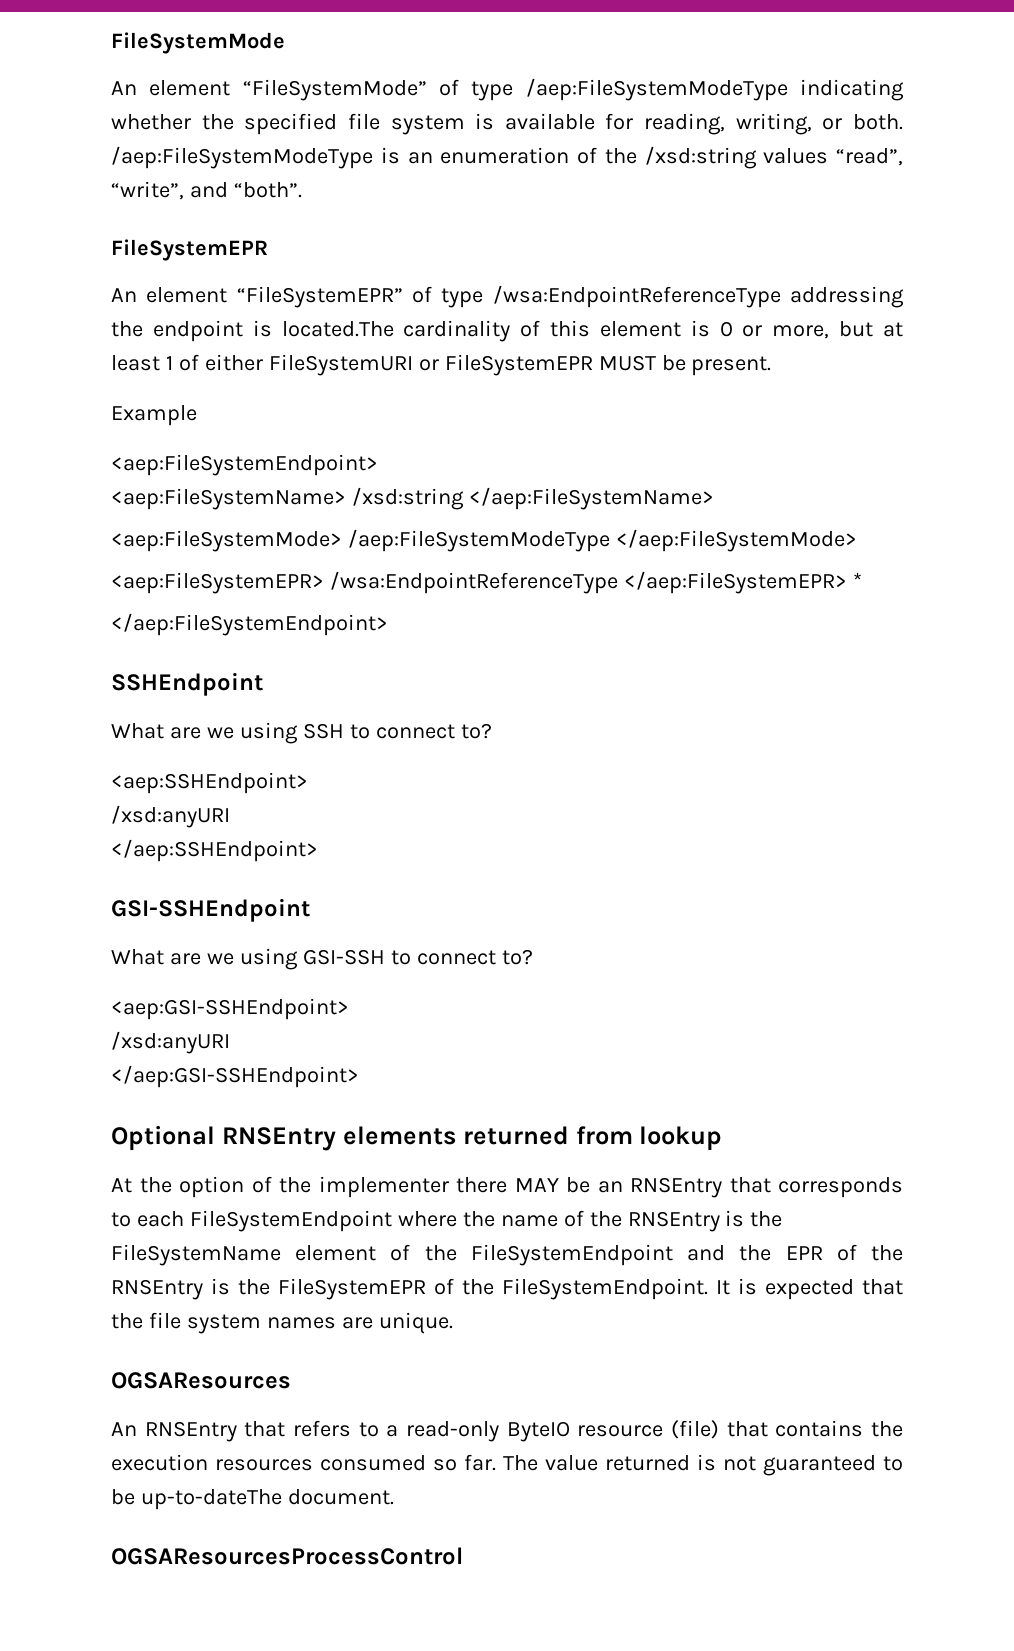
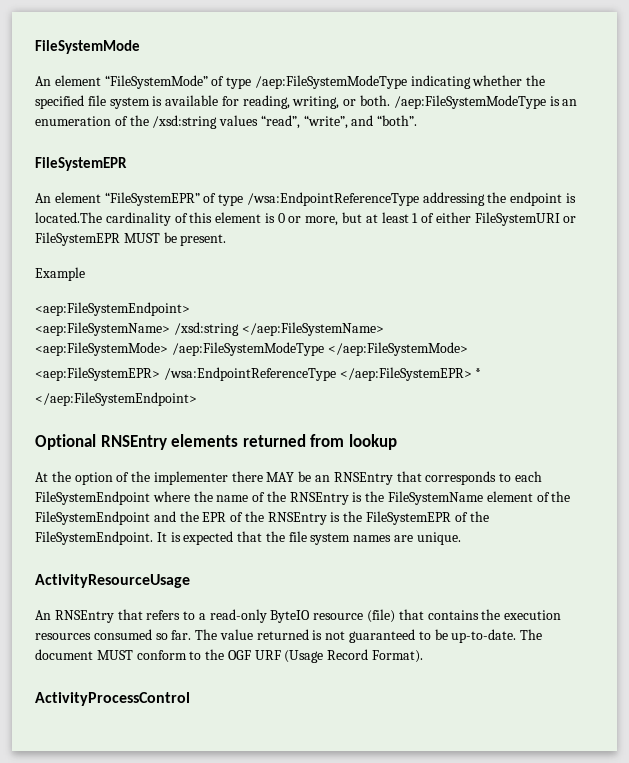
[111,672,263,696] [111,722,492,744] [111,772,308,794] [111,805,230,828] [111,839,318,862] [111,898,310,922] [111,948,533,970] [111,998,349,1020] [111,1031,230,1054] [111,1065,359,1088] // SSHEndpoint // What are we using SSH to connect to? // <aep:SSHEndpoint> // /xsd:anyURI // </aep:SSHEndpoint> // GSI-SSHEndpoint // What are we using GSI-SSH to connect to? // <aep:GSI-SSHEndpoint> // /xsd:anyURI // </aep:GSI-SSHEndpoint> -> (197, 399) none
[111,1372,291,1389] OGSAResources -> [35,574,190,588] ActivityResourceUsage
[140,1489,394,1510] [111,1547,463,1565] up-to-dateThe document. // OGSAResourcesProcessControl -> [451,629,543,643] [35,649,424,663] [35,692,190,706] up-to-date. The document MUST conform to the OGF URF (Usage Record Format). // ActivityProcessControl

